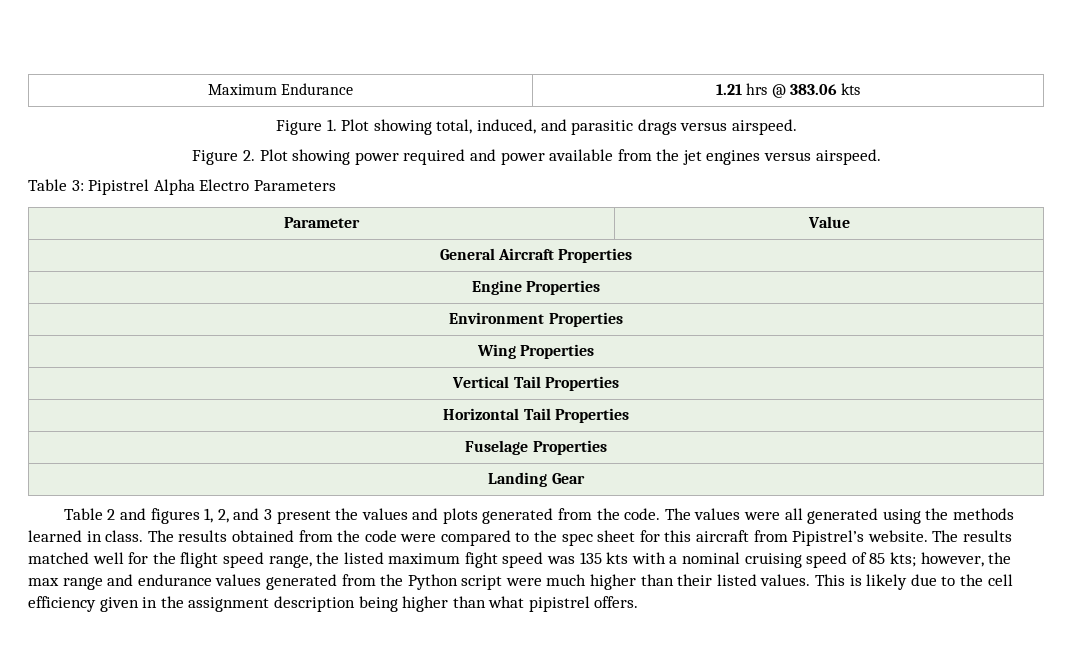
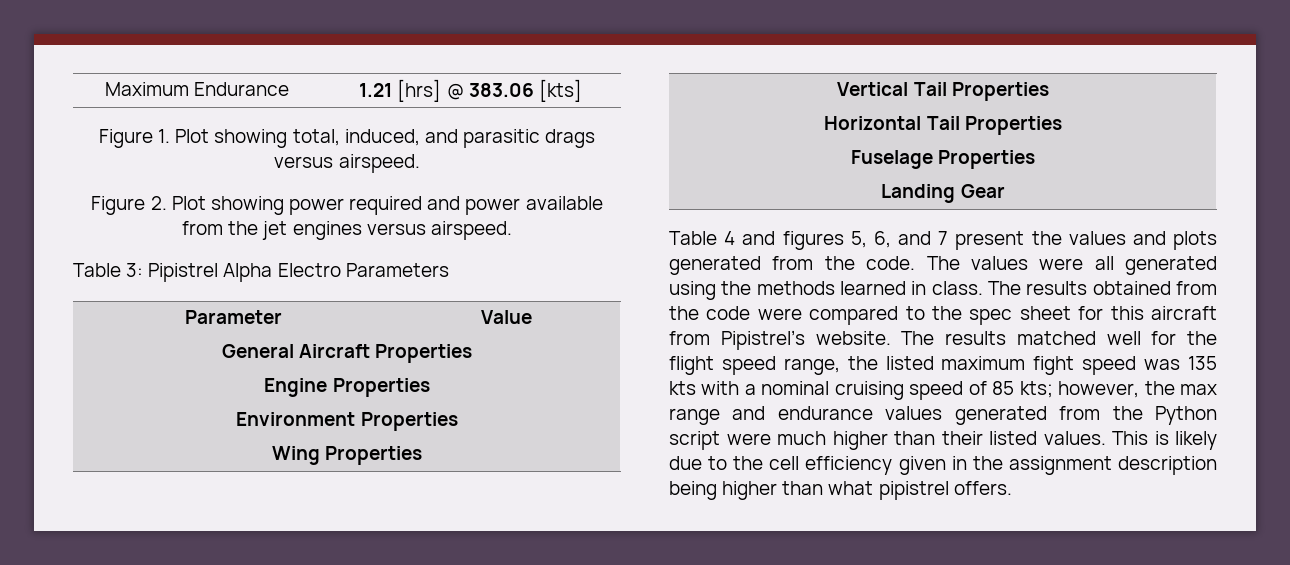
[746,83,768,95] hrs -> [397,79,442,102] [hrs]
[840,83,860,95] kts -> [538,79,582,102] [kts]
[107,509,116,520] 2 -> [724,231,736,245] 4
[204,508,272,523] 1, 2, and 3 -> [850,231,949,248] 5, 6, and 7

